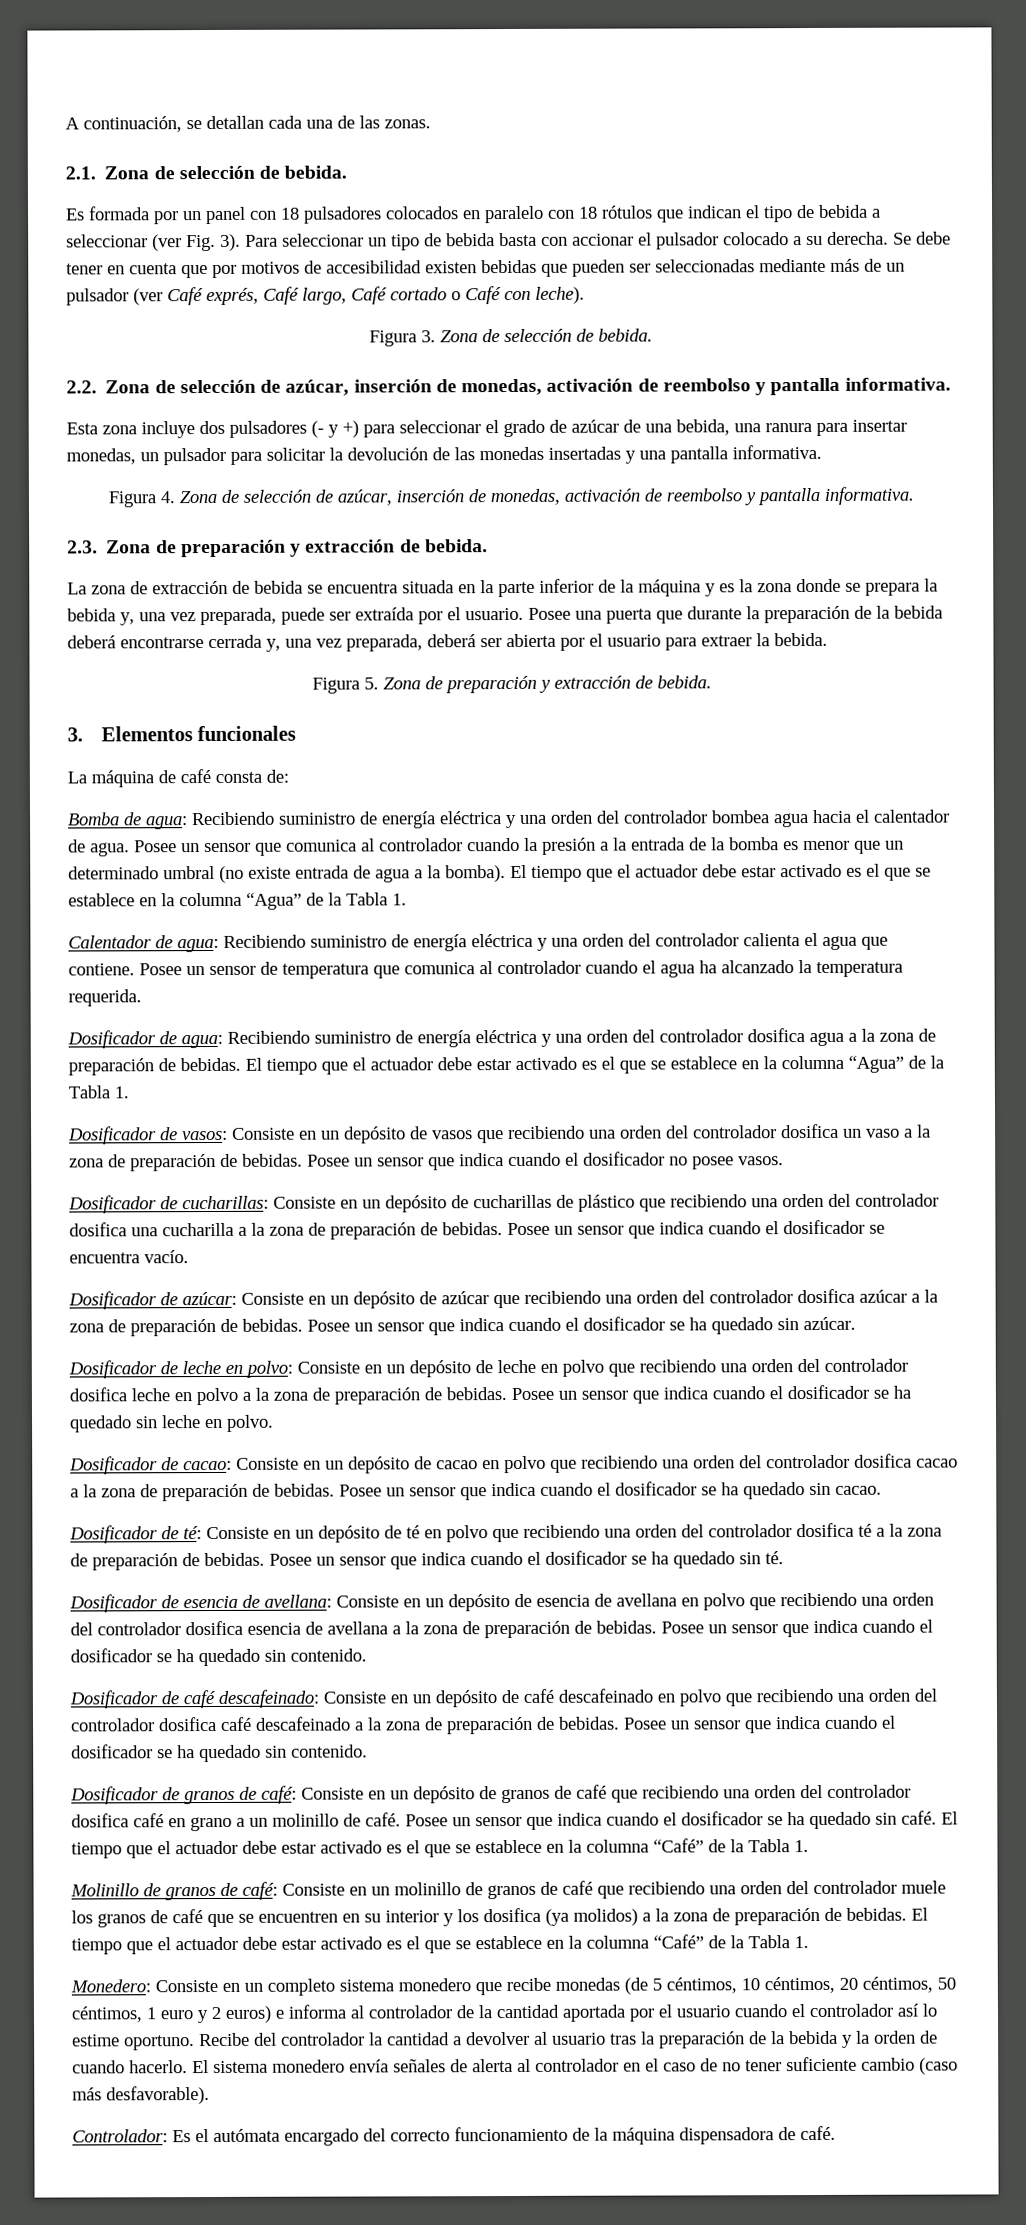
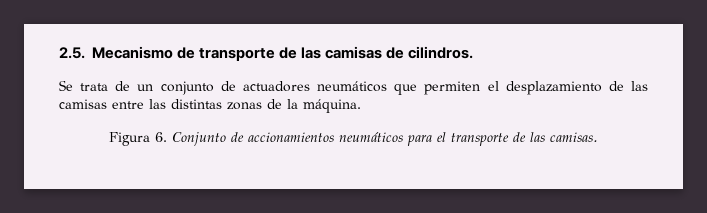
[65,115,431,133] [65,165,348,180] [65,204,881,225] [66,231,951,252] [66,258,905,279] [66,286,585,306] [368,328,653,347] [66,377,951,396] [66,419,907,439] [66,444,822,466] [107,486,914,508] [67,539,488,558] [67,578,938,598] [67,605,943,626] [67,632,828,652] [311,675,712,694] [67,725,297,742] [67,769,289,788] [68,809,950,830] [68,837,904,857] [68,863,931,883] [68,892,407,910] [68,932,888,953] [68,960,903,979] [68,989,142,1007] [67,1028,936,1049] [68,1055,944,1076] [68,1085,129,1099] [68,1123,931,1145] [69,1151,784,1172] [68,1193,939,1214] [69,1219,885,1240] [69,1250,189,1264] [68,1288,938,1310] [69,1316,856,1337] [68,1358,908,1379] [69,1384,911,1406] [70,1414,274,1433] [69,1453,958,1475] [70,1481,882,1502] [69,1522,942,1544] [70,1550,784,1571] [69,1592,934,1613] [70,1619,933,1639] [70,1648,367,1667] [69,1688,937,1709] [71,1715,896,1735] [71,1744,368,1763] [70,1784,911,1805] [71,1810,958,1832] [71,1838,809,1859] [70,1880,946,1901] [71,1907,928,1928] [71,1934,809,1955] [70,1976,956,1996] [71,2003,938,2024] [72,2030,938,2051] [72,2056,958,2075] [72,2086,210,2105] [72,2125,836,2146] A continuación, se detallan cada una de las zonas. // 2.1. Zona de selección de bebida. // Es formada por un panel con 18 pulsadores colocados en paralelo con 18 rótulos que indican el tipo de bebida a seleccionar (ver Fig. 3). Para seleccionar un tipo de bebida basta con accionar el pulsador colocado a su derecha. Se debe tener en cuenta que por motivos de accesibilidad existen bebidas que pueden ser seleccionadas mediante más de un pulsador (ver Café exprés, Café largo, Café cortado o Café con leche). // Figura 3. Zona de selección de bebida. // 2.2. Zona de selección de azúcar, inserción de monedas, activación de reembolso y pantalla informativa. // Esta zona incluye dos pulsadores (- y +) para seleccionar el grado de azúcar de una bebida, una ranura para insertar monedas, un pulsador para solicitar la devolución de las monedas insertadas y una pantalla informativa. // Figura 4. Zona de selección de azúcar, inserción de monedas, activación de reembolso y pantalla informativa. // 2.3. Zona de preparación y extracción de bebida. // La zona de extracción de bebida se encuentra situada en la parte inferior de la máquina y es la zona donde se prepara la bebida y, una vez preparada, puede ser extraída por el usuario. Posee una puerta que durante la preparación de la bebida deberá encontrarse cerrada y, una vez preparada, deberá ser abierta por el usuario para extraer la bebida. // Figura 5. Zona de preparación y extracción de bebida. // 3. Elementos funcionales // La máquina de café consta de: // Bomba de agua: Recibiendo suministro de energía eléctrica y una orden del controlador bombea agua hacia el calentador de agua. Posee un sensor que comunica al controlador cuando la presión a la entrada de la bomba es menor que un determinado umbral (no existe entrada de agua a la bomba). El tiempo que el actuador debe estar activado es el que se establece en la columna “Agua” de la Tabla 1. // Calentador de agua: Recibiendo suministro de energía eléctrica y una orden del controlador calienta el agua que contiene. Posee un sensor de temperatura que comunica al controlador cuando el agua ha alcanzado la temperatura requerida. // Dosificador de agua: Recibiendo suministro de energía eléctrica y una orden del controlador dosifica agua a la zona de preparación de bebidas. El tiempo que el actuador debe estar activado es el que se establece en la columna “Agua” de la Tabla 1. // Dosificador de vasos: Consiste en un depósito de vasos que recibiendo una orden del controlador dosifica un vaso a la zona de preparación de bebidas. Posee un sensor que indica cuando el dosificador no posee vasos. // Dosificador de cucharillas: Consiste en un depósito de cucharillas de plástico que recibiendo una orden del controlador dosifica una cucharilla a la zona de preparación de bebidas. Posee un sensor que indica cuando el dosificador se encuentra vacío. // Dosificador de azúcar: Consiste en un depósito de azúcar que recibiendo una orden del controlador dosifica azúcar a la zona de preparación de bebidas. Posee un sensor que indica cuando el dosificador se ha quedado sin azúcar. // Dosificador de leche en polvo: Consiste en un depósito de leche en polvo que recibiendo una orden del controlador dosifica leche en polvo a la zona de preparación de bebidas. Posee un sensor que indica cuando el dosificador se ha quedado sin leche en polvo. // Dosificador de cacao: Consiste en un depósito de cacao en polvo que recibiendo una orden del controlador dosifica cacao a la zona de preparación de bebidas. Posee un sensor que indica cuando el dosificador se ha quedado sin cacao. // Dosificador de té: Consiste en un depósito de té en polvo que recibiendo una orden del controlador dosifica té a la zona de preparación de bebidas. Posee un sensor que indica cuando el dosificador se ha quedado sin té. // Dosificador de esencia de avellana: Consiste en un depósito de esencia de avellana en polvo que recibiendo una orden del controlador dosifica esencia de avellana a la zona de preparación de bebidas. Posee un sensor que indica cuando el dosificador se ha quedado sin contenido. // Dosificador de café descafeinado: Consiste en un depósito de café descafeinado en polvo que recibiendo una orden del controlador dosifica café descafeinado a la zona de preparación de bebidas. Posee un sensor que indica cuando el dosificador se ha quedado sin contenido. // Dosificador de granos de café: Consiste en un depósito de granos de café que recibiendo una orden del controlador dosifica café en grano a un molinillo de café. Posee un sensor que indica cuando el dosificador se ha quedado sin café. El tiempo que el actuador debe estar activado es el que se establece en la columna “Café” de la Tabla 1. // Molinillo de granos de café: Consiste en un molinillo de granos de café que recibiendo una orden del controlador muele los granos de café que se encuentren en su interior y los dosifica (ya molidos) a la zona de preparación de bebidas. El tiempo que el actuador debe estar activado es el que se establece en la columna “Café” de la Tabla 1. // Monedero: Consiste en un completo sistema monedero que recibe monedas (de 5 céntimos, 10 céntimos, 20 céntimos, 50 céntimos, 1 euro y 2 euros) e informa al controlador de la cantidad aportada por el usuario cuando el controlador así lo estime oportuno. Recibe del controlador la cantidad a devolver al usuario tras la preparación de la bebida y la orden de cuando hacerlo. El sistema monedero envía señales de alerta al controlador en el caso de no tener suficiente cambio (caso más desfavorable). // Controlador: Es el autómata encargado del correcto funcionamiento de la máquina dispensadora de café. -> [59,46,474,61] [59,80,648,95] [59,99,361,113] [109,132,598,146] 2.5. Mecanismo de transporte de las camisas de cilindros. // Se trata de un conjunto de actuadores neumáticos que permiten el desplazamiento de las camisas entre las distintas zonas de la máquina. // Figura 6. Conjunto de accionamientos neumáticos para el transporte de las camisas.

